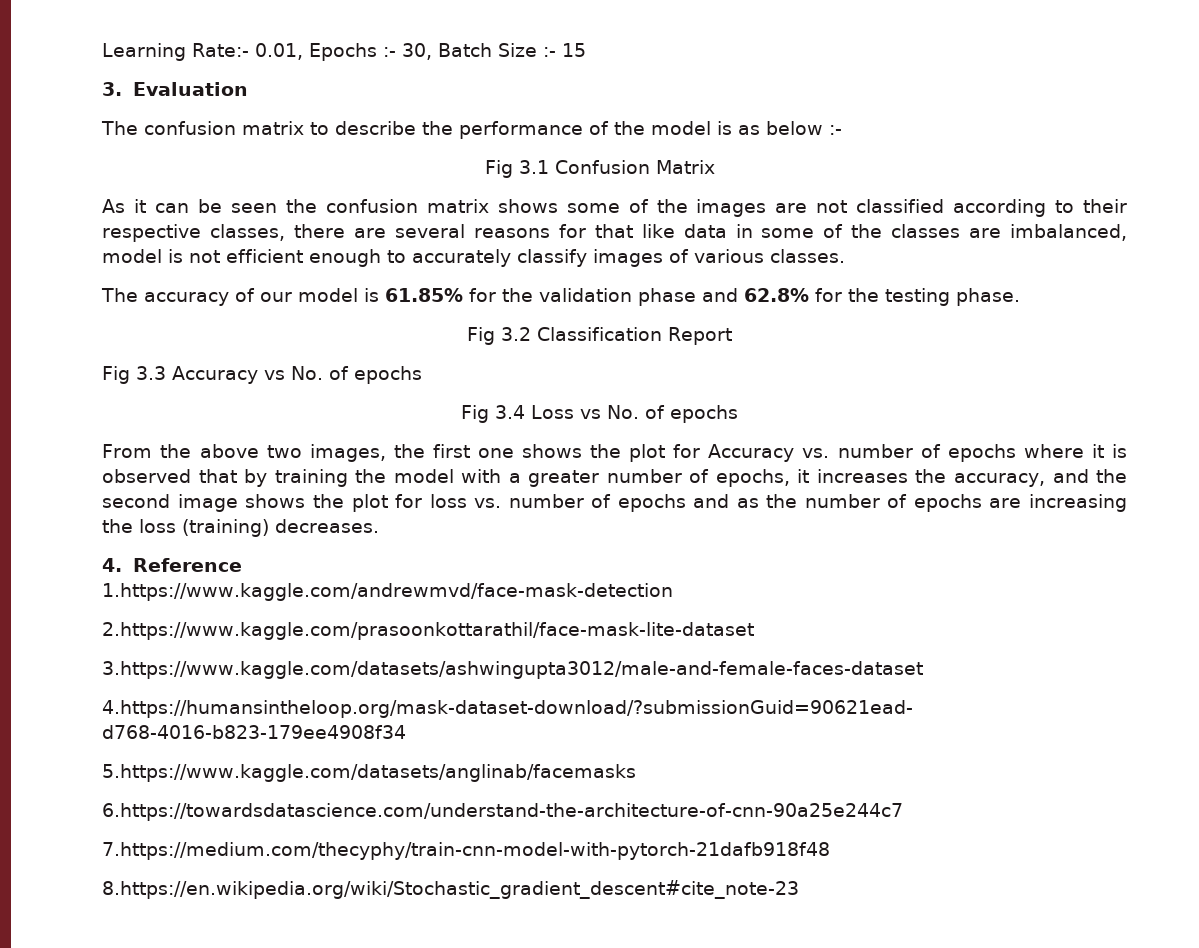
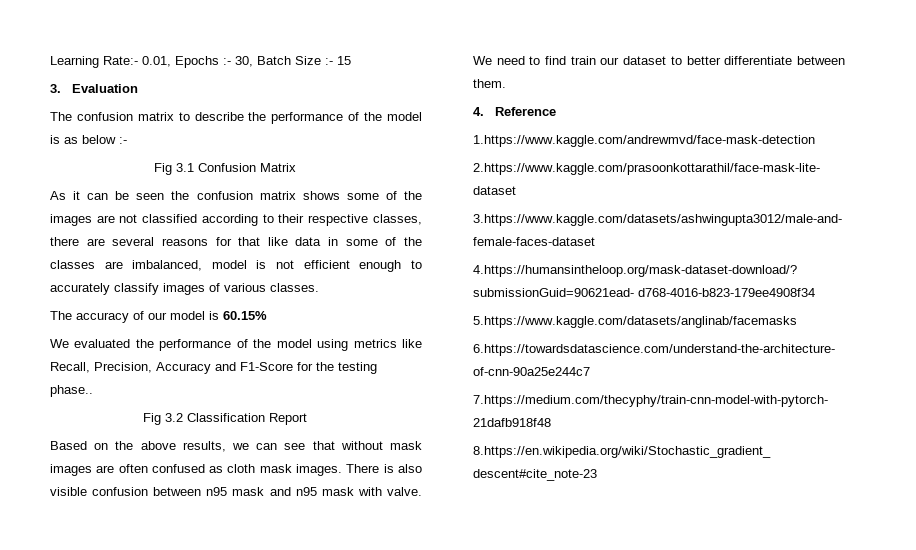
[385,288,810,306] 61.85% for the validation phase and 62.8% -> [222,311,267,320] [49,339,422,351] [49,362,293,374] 60.15% // We evaluated the performance of the model using metrics like Recall, Precision, Accuracy and F1-Score
[956,288,1021,306] phase. -> [49,385,93,397] phase..
[102,366,423,384] [461,405,738,423] [102,444,1127,462] [102,469,1127,487] [102,494,1127,512] [102,519,380,537] Fig 3.3 Accuracy vs No. of epochs // Fig 3.4 Loss vs No. of epochs // From the above two images, the first one shows the plot for Accuracy vs. number of epochs where it is observed that by training the model with a greater number of epochs, it increases the accuracy, and the second image shows the plot for loss vs. number of epochs and as the number of epochs are increasing the loss (training) decreases. -> [49,441,422,452] [49,464,422,476] [49,487,422,496] [472,56,845,65] [472,79,506,88] Based on the above results, we can see that without mask images are often confused as cloth mask images. There is also visible confusion between n95 mask and n95 mask with valve. We need to find train our dataset to better differentiate between them.

